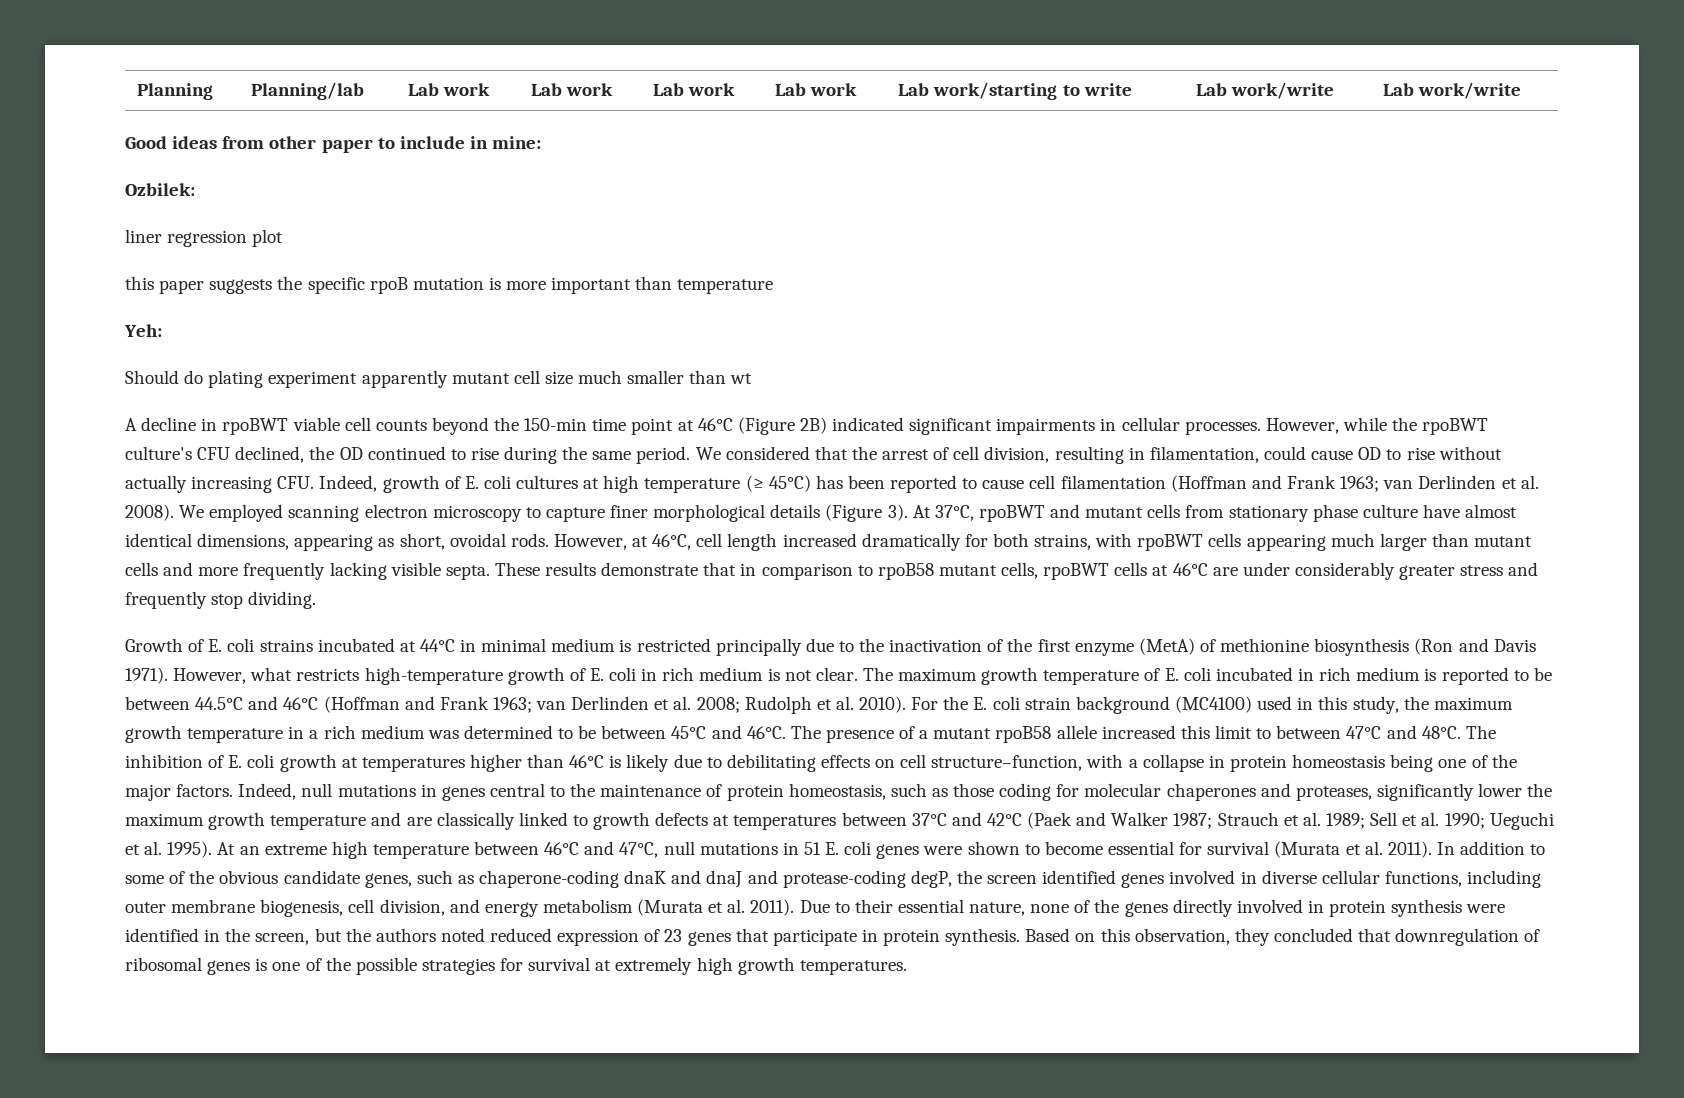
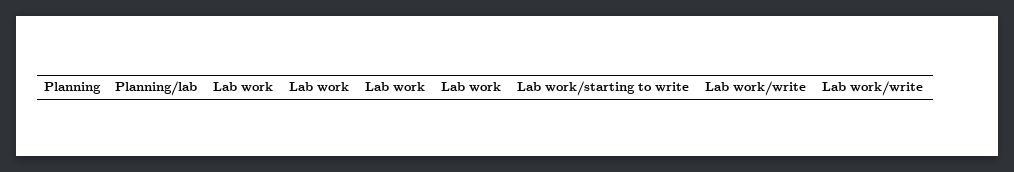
[125,136,542,153] [125,183,195,196] [125,229,284,247] [125,276,774,294] [124,324,162,337] [125,370,753,388] [125,417,1489,435] [125,446,1502,464] [125,475,1539,493] [125,504,1518,522] [125,533,1533,551] [125,562,1539,580] [125,591,317,609] [125,638,1536,656] [125,667,1552,685] [125,696,1513,714] [125,725,1496,743] [125,754,1517,772] [125,783,1553,801] [125,812,1554,830] [125,841,1546,859] [125,870,1542,888] [125,899,1506,917] [125,928,1541,946] [125,957,907,975] // Good ideas from other paper to include in mine: // Ozbilek: // liner regression plot // this paper suggests the specific rpoB mutation is more important than temperature // Yeh: // Should do plating experiment apparently mutant cell size much smaller than wt // A decline in rpoBWT viable cell counts beyond the 150-min time point at 46°C (Figure 2B) indicated significant impairments in cellular processes. However, while the rpoBWT culture's CFU declined, the OD continued to rise during the same period. We considered that the arrest of cell division, resulting in filamentation, could cause OD to rise without actually increasing CFU. Indeed, growth of E. coli cultures at high temperature (≥ 45°C) has been reported to cause cell filamentation (Hoffman and Frank 1963; van Derlinden et al. 2008). We employed scanning electron microscopy to capture finer morphological details (Figure 3). At 37°C, rpoBWT and mutant cells from stationary phase culture have almost identical dimensions, appearing as short, ovoidal rods. However, at 46°C, cell length increased dramatically for both strains, with rpoBWT cells appearing much larger than mutant cells and more frequently lacking visible septa. These results demonstrate that in comparison to rpoB58 mutant cells, rpoBWT cells at 46°C are under considerably greater stress and frequently stop dividing. // Growth of E. coli strains incubated at 44°C in minimal medium is restricted principally due to the inactivation of the first enzyme (MetA) of methionine biosynthesis (Ron and Davis 1971). However, what restricts high-temperature growth of E. coli in rich medium is not clear. The maximum growth temperature of E. coli incubated in rich medium is reported to be between 44.5°C and 46°C (Hoffman and Frank 1963; van Derlinden et al. 2008; Rudolph et al. 2010). For the E. coli strain background (MC4100) used in this study, the maximum growth temperature in a rich medium was determined to be between 45°C and 46°C. The presence of a mutant rpoB58 allele increased this limit to between 47°C and 48°C. The inhibition of E. coli growth at temperatures higher than 46°C is likely due to debilitating effects on cell structure–function, with a collapse in protein homeostasis being one of the major factors. Indeed, null mutations in genes central to the maintenance of protein homeostasis, such as those coding for molecular chaperones and proteases, significantly lower the maximum growth temperature and are classically linked to growth defects at temperatures between 37°C and 42°C (Paek and Walker 1987; Strauch et al. 1989; Sell et al. 1990; Ueguchi et al. 1995). At an extreme high temperature between 46°C and 47°C, null mutations in 51 E. coli genes were shown to become essential for survival (Murata et al. 2011). In addition to some of the obvious candidate genes, such as chaperone-coding dnaK and dnaJ and protease-coding degP, the screen identified genes involved in diverse cellular functions, including outer membrane biogenesis, cell division, and energy metabolism (Murata et al. 2011). Due to their essential nature, none of the genes directly involved in protein synthesis were identified in the screen, but the authors noted reduced expression of 23 genes that participate in protein synthesis. Based on this observation, they concluded that downregulation of ribosomal genes is one of the possible strategies for survival at extremely high growth temperatures. -> (924, 88) none

